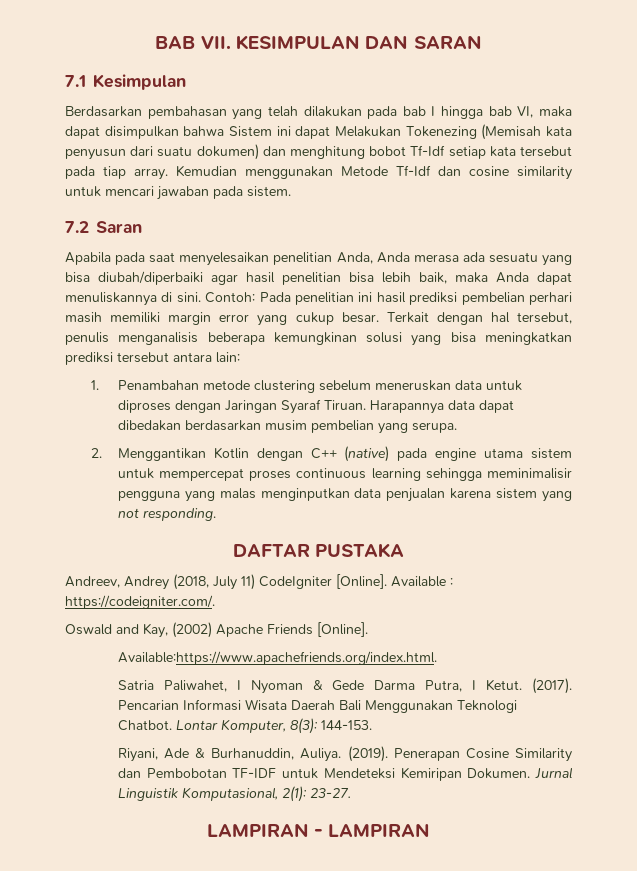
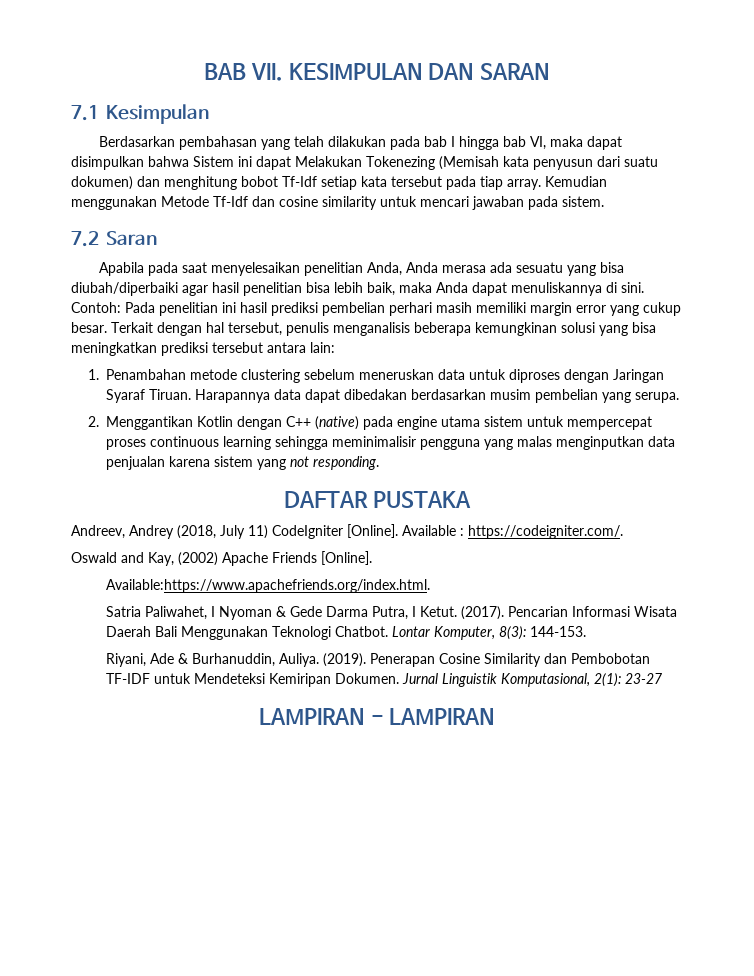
[309,788,351,798] 23-27. -> [624,673,662,684] 23-27

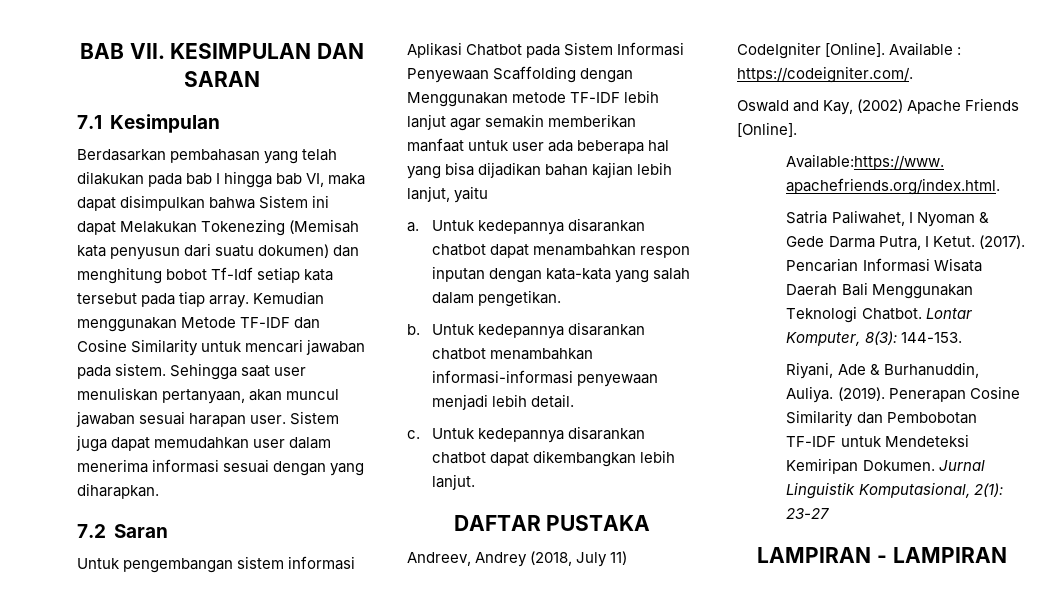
[213,196,377,210] Tf-Idf dan cosine similarity -> [240,317,321,329] [77,339,199,356] TF-IDF dan Cosine Similarity
[71,231,157,247] [99,262,625,276] [71,282,644,296] [71,302,681,316] [71,322,656,336] [71,342,335,356] [88,369,665,383] [106,389,680,403] [88,416,653,430] [106,436,676,450] [106,456,380,470] // 7.2 Saran // Apabila pada saat menyelesaikan penelitian Anda, Anda merasa ada sesuatu yang bisa diubah/diperbaiki agar hasil penelitian bisa lebih baik, maka Anda dapat menuliskannya di sini. Contoh: Pada penelitian ini hasil prediksi pembelian perhari masih memiliki margin error yang cukup besar. Terkait dengan hal tersebut, penulis menganalisis beberapa kemungkinan solusi yang bisa meningkatkan prediksi tersebut antara lain: // 1. Penambahan metode clustering sebelum meneruskan data untuk diproses dengan Jaringan Syaraf Tiruan. Harapannya data dapat dibedakan berdasarkan musim pembelian yang serupa. // 2. Menggantikan Kotlin dengan C++ (native) pada engine utama sistem untuk mempercepat proses continuous learning sehingga meminimalisir pengguna yang malas menginputkan data penjualan karena sistem yang not responding. -> [170,363,307,380] [77,387,340,404] [76,411,340,427] [76,435,332,452] [77,459,365,476] [77,483,159,499] [77,524,168,538] [77,556,356,573] [407,42,685,58] [407,66,634,83] [407,90,660,107] [407,114,637,131] [407,138,670,154] [407,162,673,179] [407,186,489,203] [407,218,645,235] [431,244,690,258] [431,266,690,283] [431,290,561,307] [407,322,645,339] [431,348,593,360] [431,370,658,387] [431,394,574,410] [407,426,645,443] [431,450,675,467] [431,474,475,490] Sehingga saat user menuliskan pertanyaan, akan muncul jawaban sesuai harapan user. Sistem juga dapat memudahkan user dalam menerima informasi sesuai dengan yang diharapkan. // 7.2 Saran // Untuk pengembangan sistem informasi Aplikasi Chatbot pada Sistem Informasi Penyewaan Scaffolding dengan Menggunakan metode TF-IDF lebih lanjut agar semakin memberikan manfaat untuk user ada beberapa hal yang bisa dijadikan bahan kajian lebih lanjut, yaitu // a. Untuk kedepannya disarankan chatbot dapat menambahkan respon inputan dengan kata-kata yang salah dalam pengetikan. // b. Untuk kedepannya disarankan chatbot menambahkan informasi-informasi penyewaan menjadi lebih detail. // c. Untuk kedepannya disarankan chatbot dapat dikembangkan lebih lanjut.

